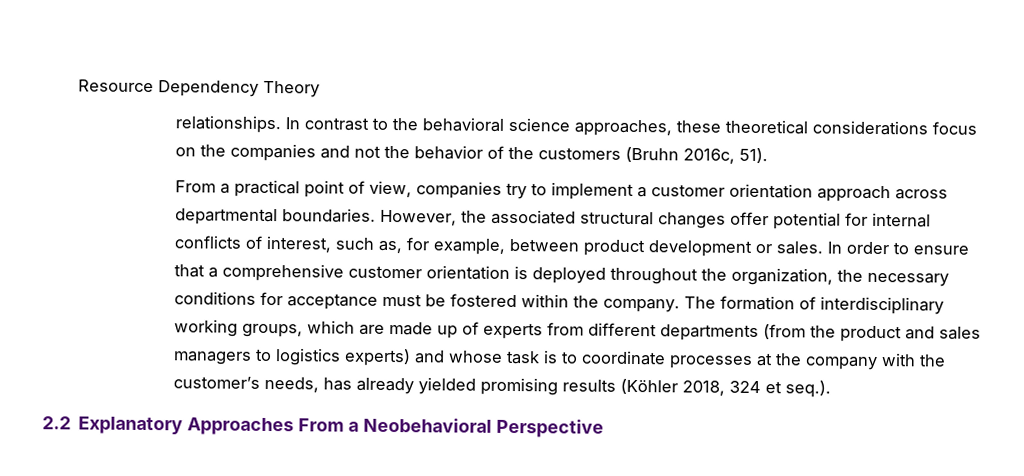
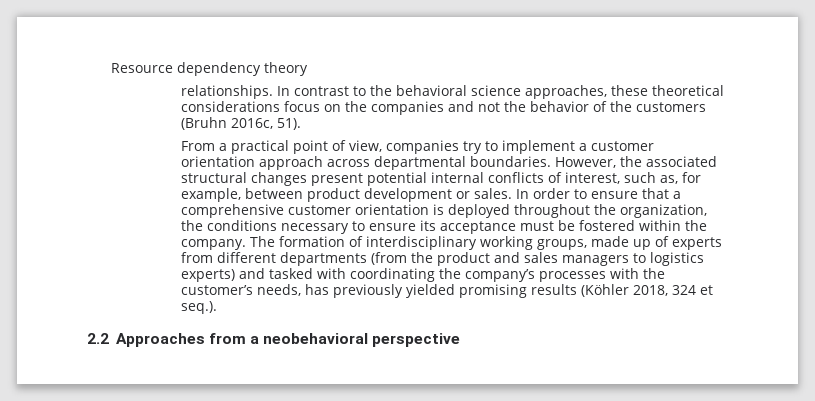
[157,80,320,98] Dependency Theory -> [176,62,308,76] dependency theory
[729,211,868,230] offer potential for -> [311,172,428,186] present potential
[866,272,949,287] [173,291,283,306] necessary conditions for -> [207,220,437,234] conditions necessary to ensure its
[306,320,385,335] which are -> (588, 244) none
[447,350,878,370] whose task is to coordinate processes at the company -> [269,268,607,282] tasked with coordinating the company’s processes
[355,377,414,395] already -> [333,284,404,298] previously
[78,416,604,438] Explanatory Approaches From a Neobehavioral Perspective -> [115,333,461,347] Approaches from a neobehavioral perspective

